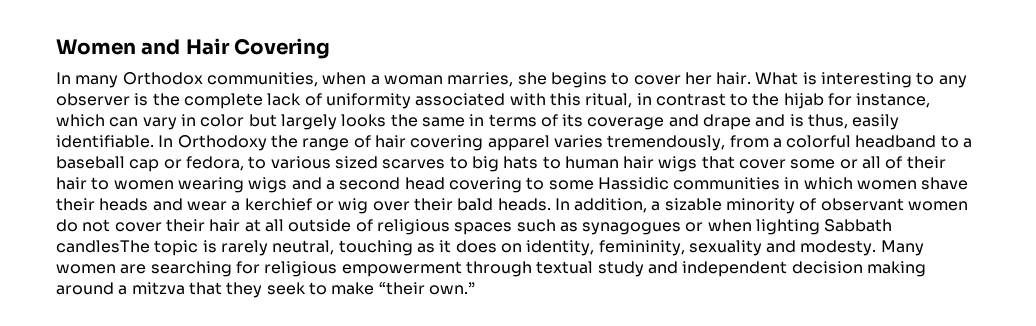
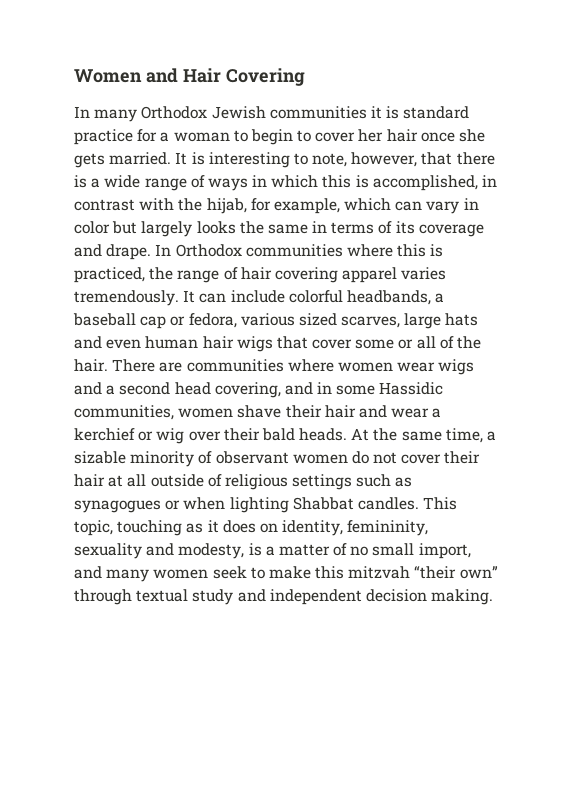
[206,72,967,88] [56,93,931,109] communities, when a woman marries, she begins to cover her hair. What is interesting to any observer is the complete lack of uniformity associated with this ritual, in contrast to the hijab for instance, -> [211,106,470,119] [74,129,486,145] [74,152,495,168] [74,175,498,191] [74,198,340,214] Jewish communities it is standard practice for a woman to begin to cover her hair once she gets married. It is interesting to note, however, that there is a wide range of ways in which this is accomplished, in contrast with the hijab, for example,
[703,114,900,130] [56,135,267,151] drape and is thus, easily identifiable. In Orthodoxy -> [106,244,444,260] [74,267,145,283] drape. In Orthodox communities where this is practiced,
[607,135,959,151] tremendously, from a colorful headband to -> [74,290,431,306] tremendously. It can include colorful headbands,
[248,156,267,169] to -> (237, 320) none
[382,156,561,172] scarves to big hats to -> [341,313,479,329] [74,336,142,349] scarves, large hats and even
[906,156,946,169] [56,177,244,193] their hair to women wearing -> [457,336,482,349] [74,359,436,372] the hair. There are communities where women wear
[448,177,853,193] covering to some Hassidic communities in which -> [214,382,444,398] [74,405,174,420] covering, and in some Hassidic communities,
[99,198,149,211] heads -> [324,405,356,418] hair
[554,198,648,213] In addition, -> [351,428,483,443] At the same time,
[454,222,513,235] spaces -> [292,474,353,490] settings
[824,219,893,232] [56,240,335,256] Sabbath candlesThe topic is rarely neutral, -> [292,497,458,510] [74,520,113,536] Shabbat candles. This topic,
[800,240,924,256] [56,261,462,277] modesty. Many women are searching for religious empowerment -> [178,543,471,559] [74,566,498,582] modesty, is a matter of no small import, and many women seek to make this mitzvah “their own”
[866,261,926,277] [56,282,475,298] making around a mitzva that they seek to make “their own.” -> [431,589,494,605] making.

